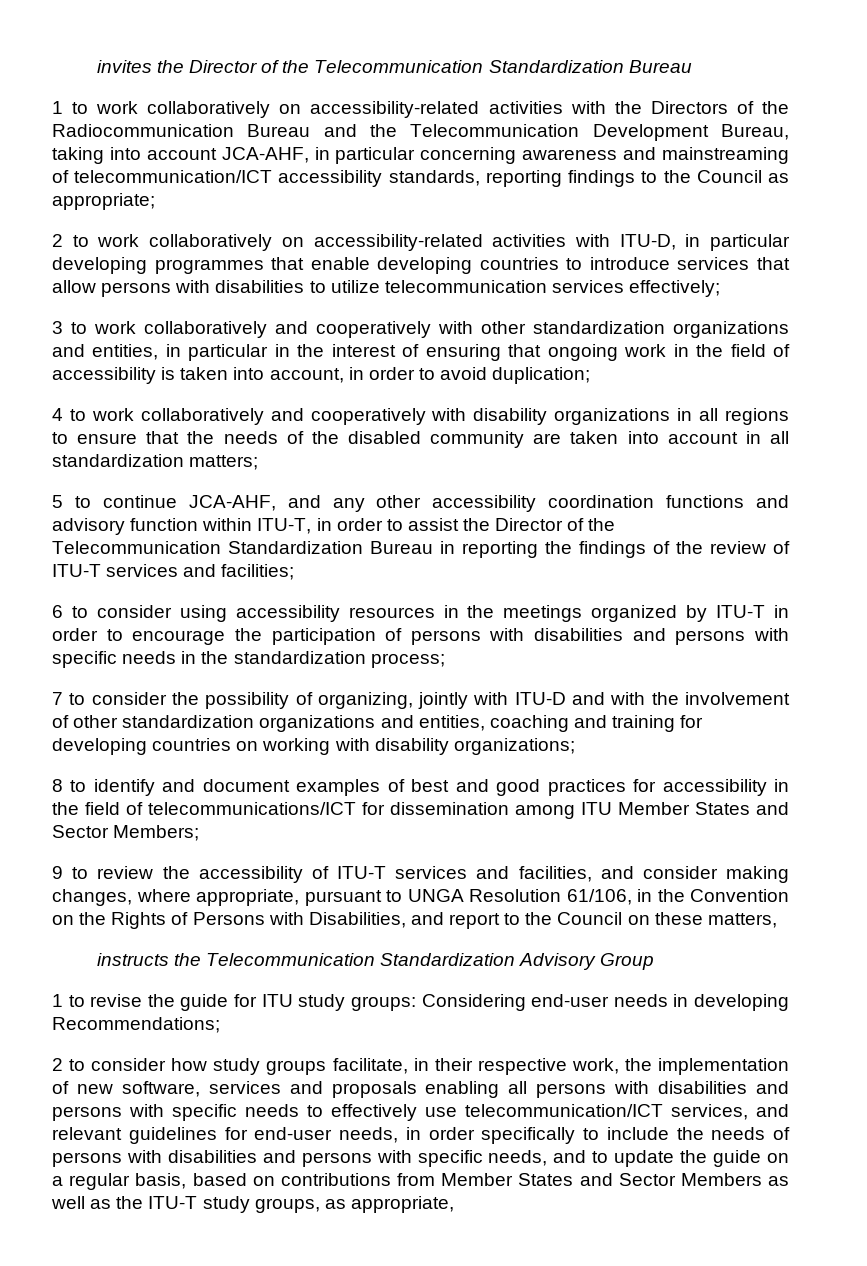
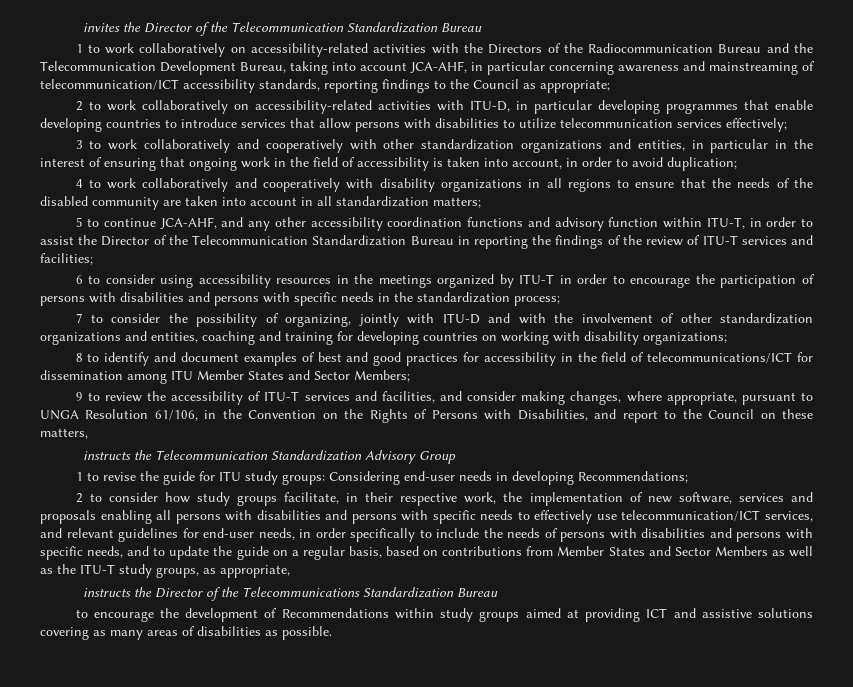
(454, 1204) none -> [83,587,499,601] [75,608,813,622] [40,626,332,640] // instructs the Director of the Telecommunications Standardization Bureau // to encourage the development of Recommendations within study groups aimed at providing ICT and assistive solutions covering as many areas of disabilities as possible.

